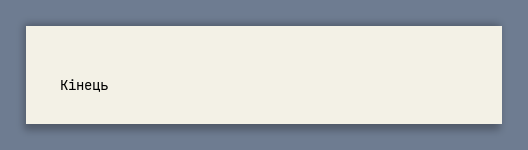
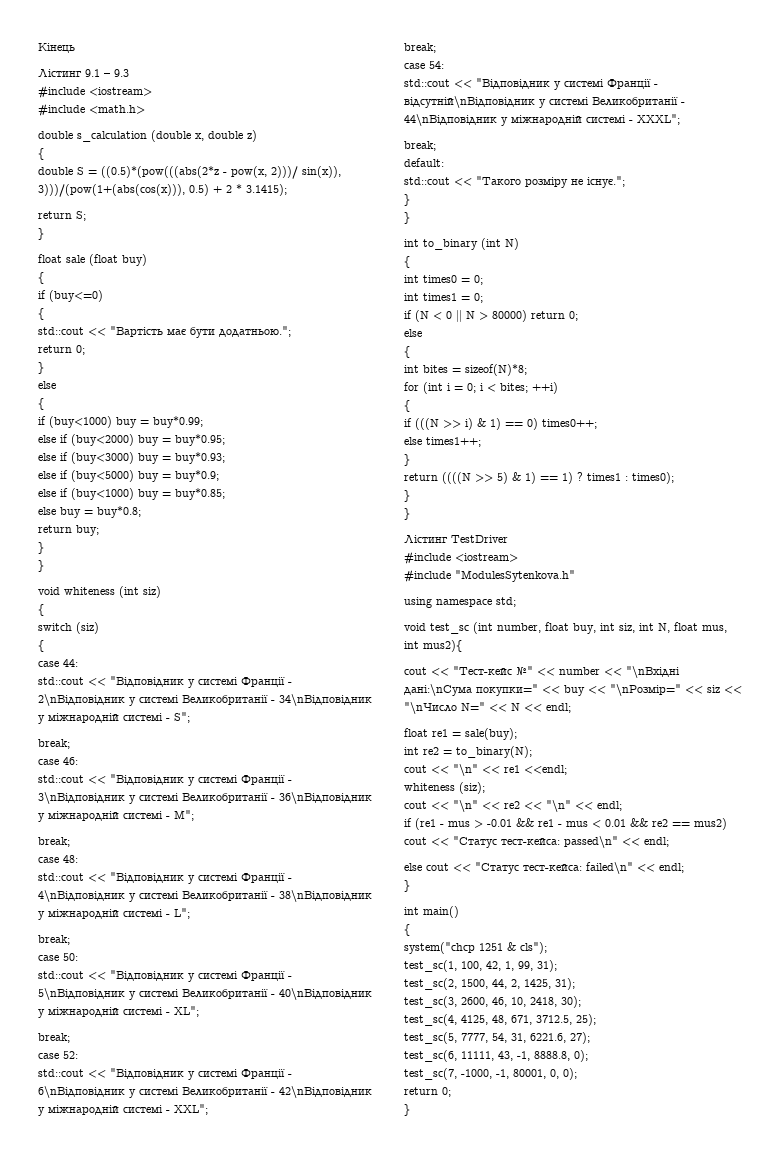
(108, 85) none -> [38,69,129,77] [38,85,152,99] [38,103,145,117] [38,130,257,142] [38,148,44,160] [38,166,341,179] [38,184,287,197] [38,211,86,221] [38,228,44,240] [38,254,147,266] [38,272,44,284] [38,290,103,302] [38,308,44,320] [38,326,291,338] [38,345,85,355] [38,362,44,374] [38,381,56,389] [38,398,44,410] [38,416,203,428] [38,434,225,446] [38,452,225,464] [38,470,219,482] [38,488,225,500] [38,506,141,518] [38,525,99,536] [38,542,44,554] [38,560,44,572] [38,586,161,598] [38,604,44,616] [38,622,99,634] [38,640,44,652] [38,659,78,667] [38,676,292,688] [38,694,372,706] [38,712,190,724] [38,739,70,749] [38,757,78,765] [38,774,292,786] [38,792,372,804] [38,810,194,822] [38,837,70,847] [38,855,78,863] [38,872,292,884] [38,890,372,902] [38,908,190,920] [38,935,70,945] [38,953,78,961] [38,970,292,982] [38,988,372,1000] [38,1006,199,1018] [38,1033,70,1043] [38,1051,78,1059] [38,1068,292,1080] [38,1086,372,1098] [38,1104,208,1116] [404,43,436,53] [404,61,444,69] [404,78,658,90] [404,96,685,108] [404,114,680,126] [404,141,436,151] [404,158,444,167] [404,176,625,188] [404,194,410,206] [404,212,410,224] [404,238,519,250] [404,256,410,268] [404,275,483,285] [404,293,483,303] [404,310,578,322] [404,329,422,337] [404,346,410,358] [404,364,527,376] [404,382,558,394] [404,400,410,412] [404,418,597,430] [404,437,481,447] [404,454,410,466] [404,472,674,484] [404,490,410,502] [404,508,410,520] [404,535,508,543] [404,551,518,565] [404,569,575,583] [404,597,516,608] [404,622,727,634] [404,640,462,652] [404,666,680,678] [404,684,742,696] [404,702,571,714] [404,728,517,740] [404,746,532,758] [404,764,567,776] [404,782,485,794] [404,800,622,812] [404,818,727,830] [404,836,669,848] [404,862,684,874] [404,880,410,892] [404,906,459,918] [404,924,410,936] [404,942,547,954] [404,960,557,972] [404,978,575,990] [404,996,581,1008] [404,1014,596,1026] [404,1032,590,1044] [404,1050,588,1062] [404,1068,577,1080] [404,1087,451,1097] [404,1104,410,1116] // Лістинг 9.1 – 9.3 // #include <iostream> // #include <math.h> // double s_calculation (double x, double z) // { // double S = ((0.5)*(pow(((abs(2*z - pow(x, 2)))/ sin(x)), 3)))/(pow(1+(abs(cos(x))), 0.5) + 2 * 3.1415); // return S; // } // float sale (float buy) // { // if (buy<=0) // { // std::cout << "Вартість має бути додатньою."; // return 0; // } // else // { // if (buy<1000) buy = buy*0.99; // else if (buy<2000) buy = buy*0.95; // else if (buy<3000) buy = buy*0.93; // else if (buy<5000) buy = buy*0.9; // else if (buy<1000) buy = buy*0.85; // else buy = buy*0.8; // return buy; // } // } // void whiteness (int siz) // { // switch (siz) // { // case 44: // std::cout << "Відповідник у системі Франції - 2\nВідповідник у системі Великобританії - 34\nВідповідник у міжнародній системі - S"; // break; // case 46: // std::cout << "Відповідник у системі Франції - 3\nВідповідник у системі Великобританії - 36\nВідповідник у міжнародній системі - M"; // break; // case 48: // std::cout << "Відповідник у системі Франції - 4\nВідповідник у системі Великобританії - 38\nВідповідник у міжнародній системі - L"; // break; // case 50: // std::cout << "Відповідник у системі Франції - 5\nВідповідник у системі Великобританії - 40\nВідповідник у міжнародній системі - XL"; // break; // case 52: // std::cout << "Відповідник у системі Франції - 6\nВідповідник у системі Великобританії - 42\nВідповідник у міжнародній системі - XXL"; // break; // case 54: // std::cout << "Відповідник у системі Франції - відсутній\nВідповідник у системі Великобританії - 44\nВідповідник у міжнародній системі - XXXL"; // break; // default: // std::cout << "Такого розміру не існує."; // } // } // int to_binary (int N) // { // int times0 = 0; // int times1 = 0; // if (N < 0 || N > 80000) return 0; // else // { // int bites = sizeof(N)*8; // for (int i = 0; i < bites; ++i) // { // if (((N >> i) & 1) == 0) times0++; // else times1++; // } // return ((((N >> 5) & 1) == 1) ? times1 : times0); // } // } // Лістинг TestDriver // #include <iostream> // #include "ModulesSytenkova.h" // using namespace std; // void test_sc (int number, float buy, int siz, int N, float mus, int mus2){ // cout << "Тест-кейс №" << number << "\nВхідні дані:\nСума покупки=" << buy << "\nРозмір=" << siz << "\nЧисло N=" << N << endl; // float re1 = sale(buy); // int re2 = to_binary(N); // cout << "\n" << re1 <<endl; // whiteness (siz); // cout << "\n" << re2 << "\n" << endl; // if (re1 - mus > -0.01 && re1 - mus < 0.01 && re2 == mus2) cout << "Статус тест-кейса: passed\n" << endl; // else cout << "Статус тест-кейса: failed\n" << endl; // } // int main() // { // system("chcp 1251 & cls"); // test_sc(1, 100, 42, 1, 99, 31); // test_sc(2, 1500, 44, 2, 1425, 31); // test_sc(3, 2600, 46, 10, 2418, 30); // test_sc(4, 4125, 48, 671, 3712.5, 25); // test_sc(5, 7777, 54, 31, 6221.6, 27); // test_sc(6, 11111, 43, -1, 8888.8, 0); // test_sc(7, -1000, -1, 80001, 0, 0); // return 0; // }

